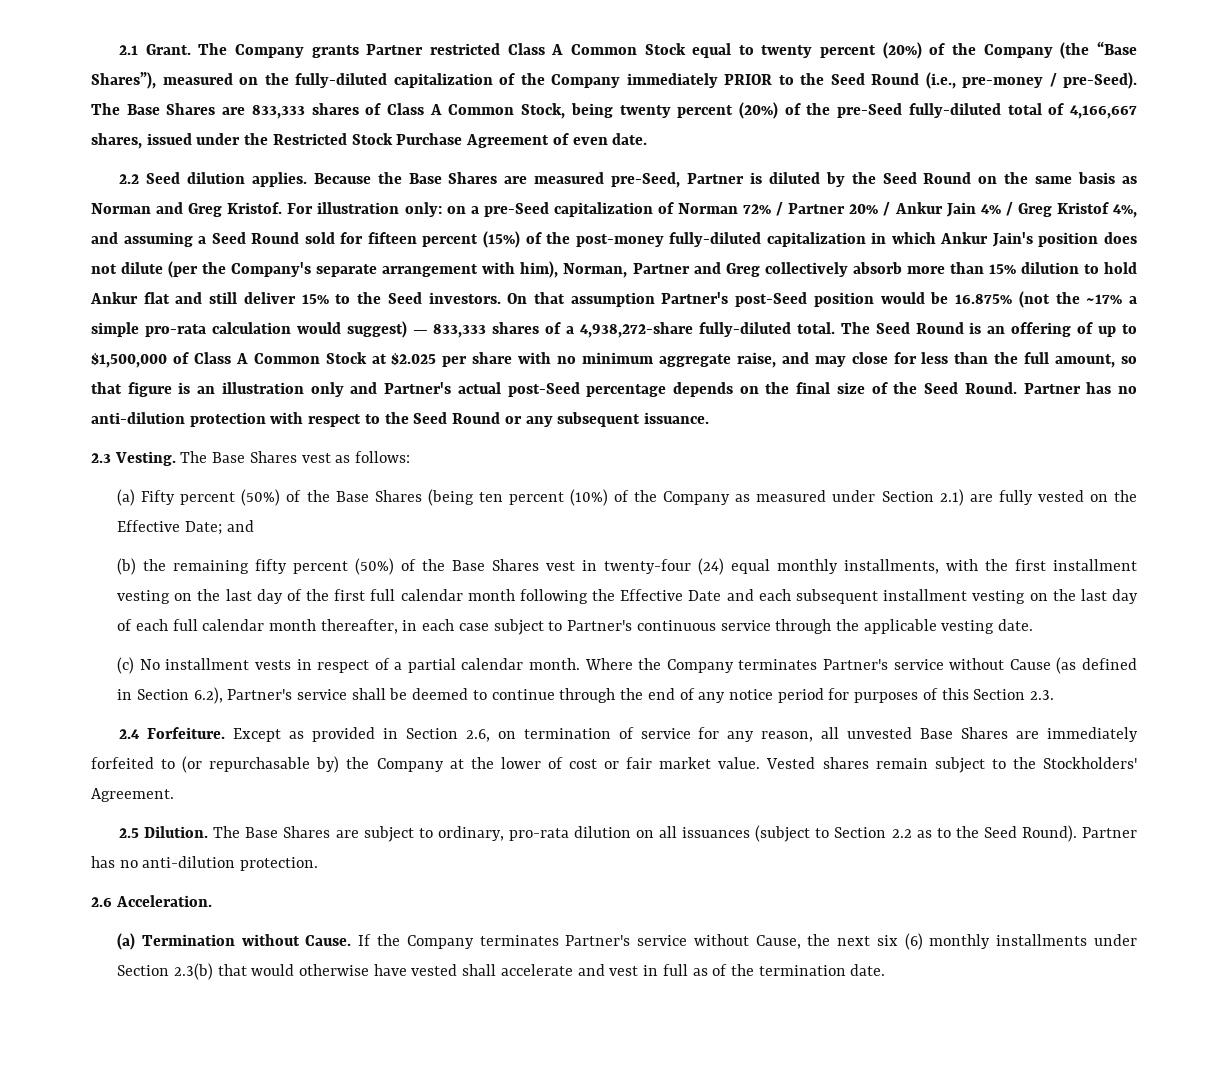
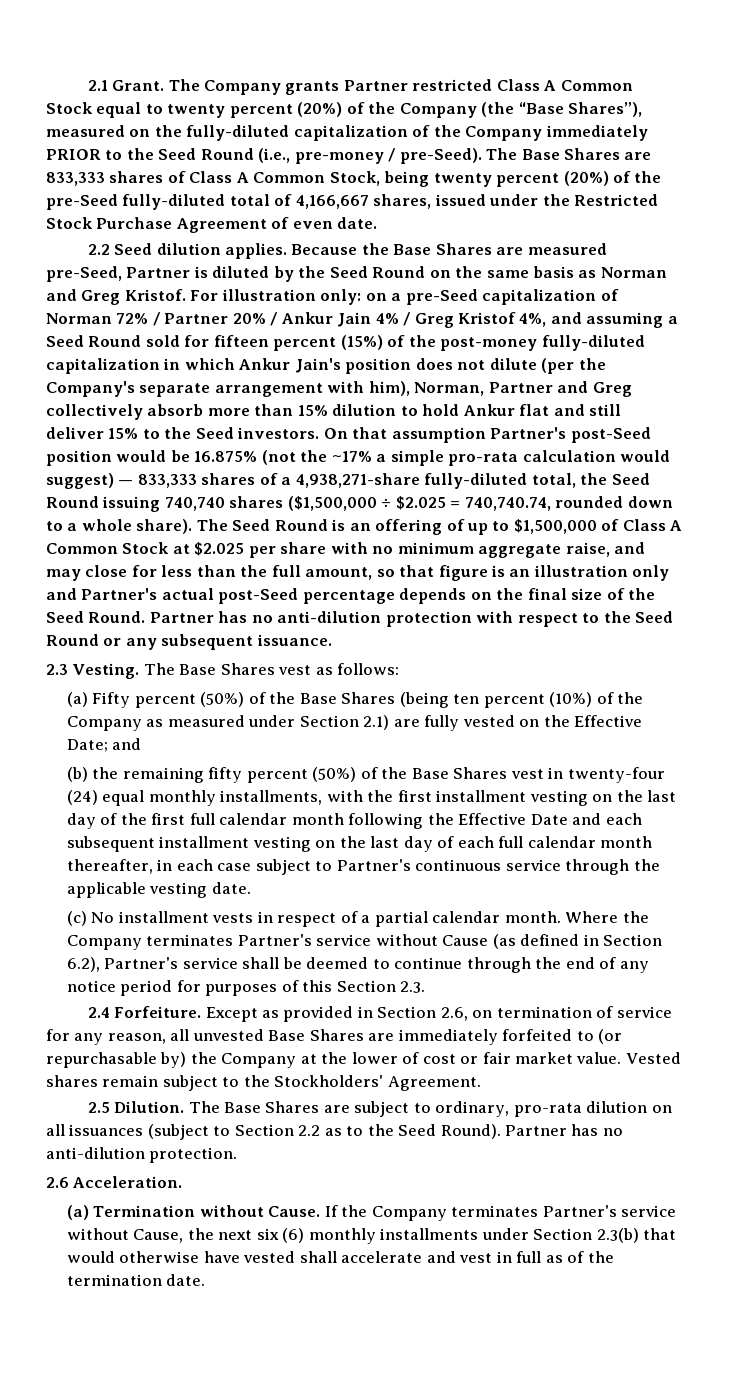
[580,322,835,338] 4,938,272-share fully-diluted total. -> [295,473,650,489] [46,496,673,512] [46,519,193,534] 4,938,271-share fully-diluted total, the Seed Round issuing 740,740 shares ($1,500,000 ÷ $2.025 = 740,740.74, rounded down to a whole share).

